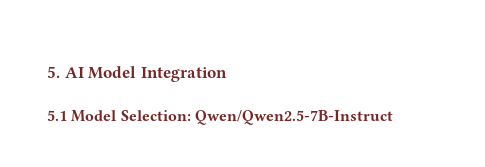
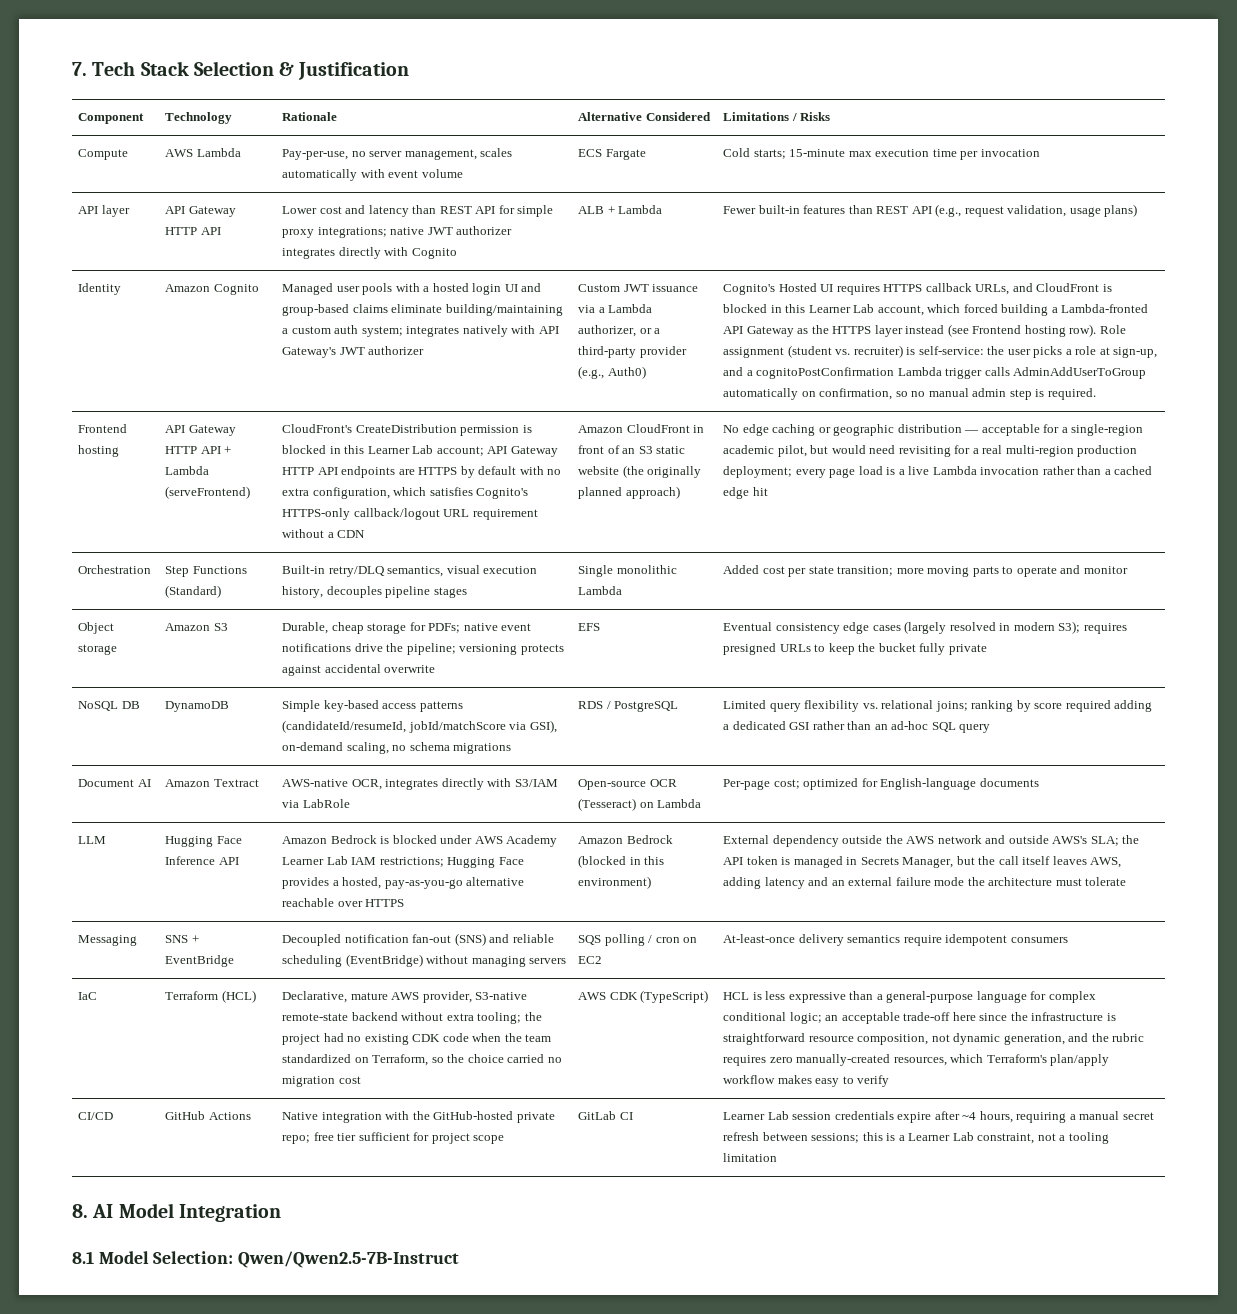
[47,66,60,78] 5. -> [72,61,410,80] [78,113,145,124] [165,112,233,124] [282,112,338,121] [578,112,711,121] [723,112,831,121] [78,149,129,160] [165,148,241,157] [282,148,513,160] [282,169,463,181] [578,149,646,160] [723,148,1040,160] [78,205,130,217] [165,206,236,217] [165,227,221,235] [282,205,554,217] [282,226,513,238] [282,247,457,259] [578,205,663,214] [723,204,1138,217] [78,283,122,295] [165,284,259,295] [282,283,542,295] [282,304,563,316] [282,325,559,337] [282,346,425,358] [578,284,699,292] [578,304,653,313] [578,325,661,337] [578,346,687,358] [578,366,646,379] [723,283,1112,295] [723,304,1149,316] [723,324,1126,337] [723,345,1158,358] [723,367,1147,379] [723,388,1096,400] [78,424,128,433] [78,445,120,457] [165,425,236,436] [165,446,232,454] [165,466,210,475] [165,486,251,499] [282,424,532,436] [282,445,558,457] [282,466,562,478] [282,487,529,499] [282,508,538,520] [282,529,366,538] [578,424,705,433] [578,445,686,454] [578,465,702,478] [578,486,680,499] [723,424,1144,436] [723,445,1138,457] [723,466,1153,478] [723,487,768,499] [78,565,152,574] [165,566,247,577] [165,585,222,598] [282,565,538,577] [282,586,467,598] [578,565,677,577] [578,586,623,595] [723,565,1128,577] [78,622,115,634] [78,644,118,655] [165,623,228,631] [282,622,532,634] [282,643,564,655] [282,664,436,676] [578,623,601,631] [723,621,1127,634] [723,643,987,655] [78,701,140,711] [165,701,230,712] [282,700,463,712] [282,720,557,733] [282,742,512,754] [578,701,679,712] [723,700,1153,712] [723,721,991,733] [78,779,151,787] [165,779,259,787] [282,778,558,790] [282,799,350,808] [578,779,677,790] [578,798,702,811] [723,778,1039,790] [78,836,107,844] [165,836,242,847] [165,856,239,865] [282,835,558,847] [282,856,524,868] [282,877,525,889] [282,898,405,907] [578,835,673,844] [578,855,665,868] [578,876,652,889] [723,835,1140,847] [723,856,1122,868] [723,877,1127,889] [78,935,138,946] [165,935,199,943] [165,955,235,967] [282,933,554,946] [282,954,567,967] [578,934,698,946] [578,956,603,964] [723,934,1068,946] [78,992,98,1000] [165,990,256,1003] [282,991,528,1003] [282,1012,542,1024] [282,1033,552,1045] [282,1054,562,1066] [282,1076,361,1087] [578,990,709,1003] [723,991,1096,1003] [723,1012,1116,1024] [723,1033,1145,1045] [723,1054,1110,1066] [723,1075,890,1087] [78,1112,114,1120] [165,1111,251,1120] [282,1111,555,1123] [282,1132,505,1144] [578,1111,633,1120] [723,1111,1154,1123] [723,1132,1109,1144] [723,1153,778,1162] [72,1204,88,1218] 7. Tech Stack Selection & Justification // Component | Technology | Rationale | Alternative Considered | Limitations / Risks // Compute | AWS Lambda | Pay-per-use, no server management, scales automatically with event volume | ECS Fargate | Cold starts; 15-minute max execution time per invocation // API layer | API Gateway HTTP API | Lower cost and latency than REST API for simple proxy integrations; native JWT authorizer integrates directly with Cognito | ALB + Lambda | Fewer built-in features than REST API (e.g., request validation, usage plans) // Identity | Amazon Cognito | Managed user pools with a hosted login UI and group-based claims eliminate building/maintaining a custom auth system; integrates natively with API Gateway's JWT authorizer | Custom JWT issuance via a Lambda authorizer, or a third-party provider (e.g., Auth0) | Cognito's Hosted UI requires HTTPS callback URLs, and CloudFront is blocked in this Learner Lab account, which forced building a Lambda-fronted API Gateway as the HTTPS layer instead (see Frontend hosting row). Role assignment (student vs. recruiter) is self-service: the user picks a role at sign-up, and a cognitoPostConfirmation Lambda trigger calls AdminAddUserToGroup automatically on confirmation, so no manual admin step is required. // Frontend hosting | API Gateway HTTP API + Lambda (serveFrontend) | CloudFront's CreateDistribution permission is blocked in this Learner Lab account; API Gateway HTTP API endpoints are HTTPS by default with no extra configuration, which satisfies Cognito's HTTPS-only callback/logout URL requirement without a CDN | Amazon CloudFront in front of an S3 static website (the originally planned approach) | No edge caching or geographic distribution — acceptable for a single-region academic pilot, but would need revisiting for a real multi-region production deployment; every page load is a live Lambda invocation rather than a cached edge hit // Orchestration | Step Functions (Standard) | Built-in retry/DLQ semantics, visual execution history, decouples pipeline stages | Single monolithic Lambda | Added cost per state transition; more moving parts to operate and monitor // Object storage | Amazon S3 | Durable, cheap storage for PDFs; native event notifications drive the pipeline; versioning protects against accidental overwrite | EFS | Eventual consistency edge cases (largely resolved in modern S3); requires presigned URLs to keep the bucket fully private // NoSQL DB | DynamoDB | Simple key-based access patterns (candidateId/resumeId, jobId/matchScore via GSI), on-demand scaling, no schema migrations | RDS / PostgreSQL | Limited query flexibility vs. relational joins; ranking by score required adding a dedicated GSI rather than an ad-hoc SQL query // Document AI | Amazon Textract | AWS-native OCR, integrates directly with S3/IAM via LabRole | Open-source OCR (Tesseract) on Lambda | Per-page cost; optimized for English-language documents // LLM | Hugging Face Inference API | Amazon Bedrock is blocked under AWS Academy Learner Lab IAM restrictions; Hugging Face provides a hosted, pay-as-you-go alternative reachable over HTTPS | Amazon Bedrock (blocked in this environment) | External dependency outside the AWS network and outside AWS's SLA; the API token is managed in Secrets Manager, but the call itself leaves AWS, adding latency and an external failure mode the architecture must tolerate // Messaging | SNS + EventBridge | Decoupled notification fan-out (SNS) and reliable scheduling (EventBridge) without managing servers | SQS polling / cron on EC2 | At-least-once delivery semantics require idempotent consumers // IaC | Terraform (HCL) | Declarative, mature AWS provider, S3-native remote-state backend without extra tooling; the project had no existing CDK code when the team standardized on Terraform, so the choice carried no migration cost | AWS CDK (TypeScript) | HCL is less expressive than a general-purpose language for complex conditional logic; an acceptable trade-off here since the infrastructure is straightforward resource composition, not dynamic generation, and the rubric requires zero manually-created resources, which Terraform's plan/apply workflow makes easy to verify // CI/CD | GitHub Actions | Native integration with the GitHub-hosted private repo; free tier sufficient for project scope | GitLab CI | Learner Lab session credentials expire after ~4 hours, requiring a manual secret refresh between sessions; this is a Learner Lab constraint, not a tooling limitation // 8.
[47,110,67,121] 5.1 -> [72,1251,94,1264] 8.1

